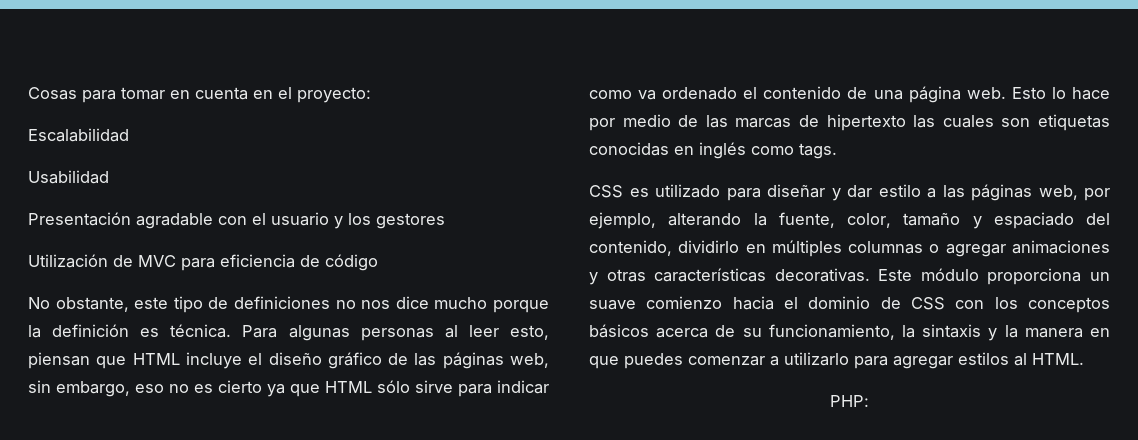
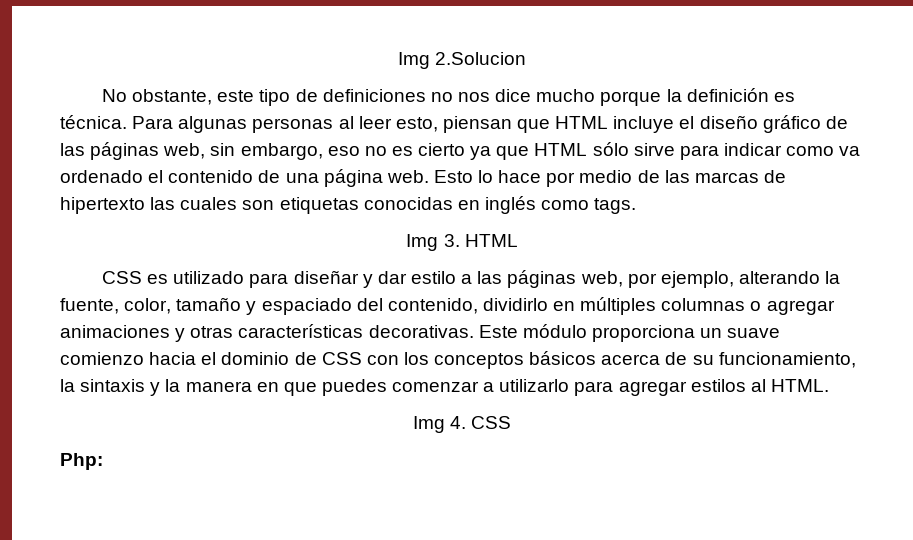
[28,87,371,103] [28,128,129,142] [28,170,109,184] [28,212,445,229] [28,254,378,271] Cosas para tomar en cuenta en el proyecto: // Escalabilidad // Usabilidad // Presentación agradable con el usuario y los gestores // Utilización de MVC para eficiencia de código -> [397,52,527,69] Img 2.Solucion
(837, 151) none -> [406,234,518,251] // Img 3. HTML
[830,395,869,407] PHP: -> [412,416,512,433] [60,453,103,470] Img 4. CSS // Php:

